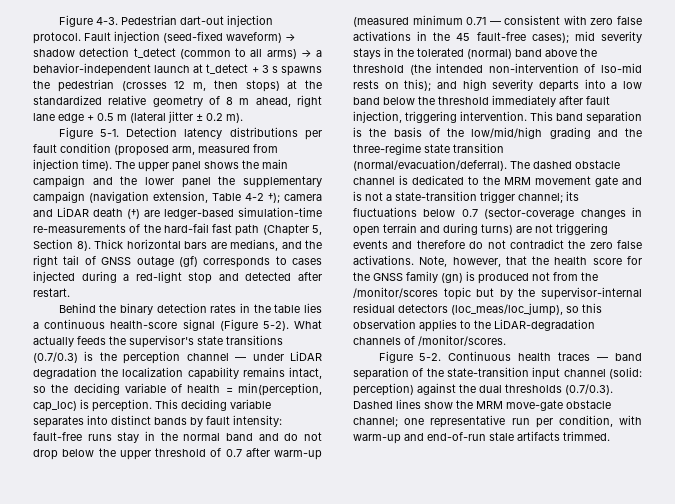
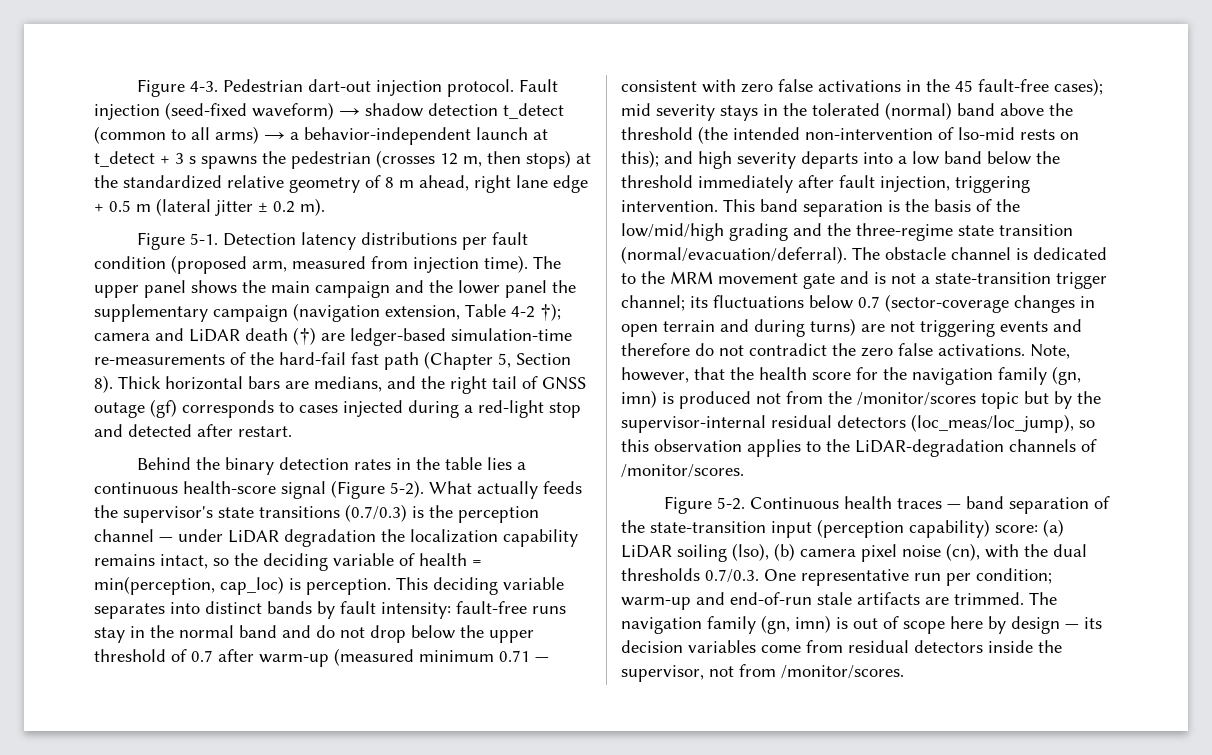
[533,161,572,169] dashed -> (880, 253) none
[373,271,463,283] GNSS family (gn) -> [912,366,1081,385] [621,390,657,408] navigation family (gn, imn)
[563,367,642,379] [353,383,613,396] [353,399,611,411] [353,417,425,427] channel (solid: perception) against the dual thresholds (0.7/0.3). Dashed lines show the MRM move-gate obstacle channel; one -> [817,519,1064,538] [621,543,1087,562] [621,568,796,583] (perception capability) score: (a) LiDAR soiling (lso), (b) camera pixel noise (cn), with the dual thresholds 0.7/0.3. One
[558,415,642,427] condition, with -> [976,568,1052,584] condition;
[563,431,610,441] trimmed. -> [925,592,1057,605] [621,615,1102,634] [621,640,1062,653] [621,664,904,682] are trimmed. The navigation family (gn, imn) is out of scope here by design — its decision variables come from residual detectors inside the supervisor, not from /monitor/scores.

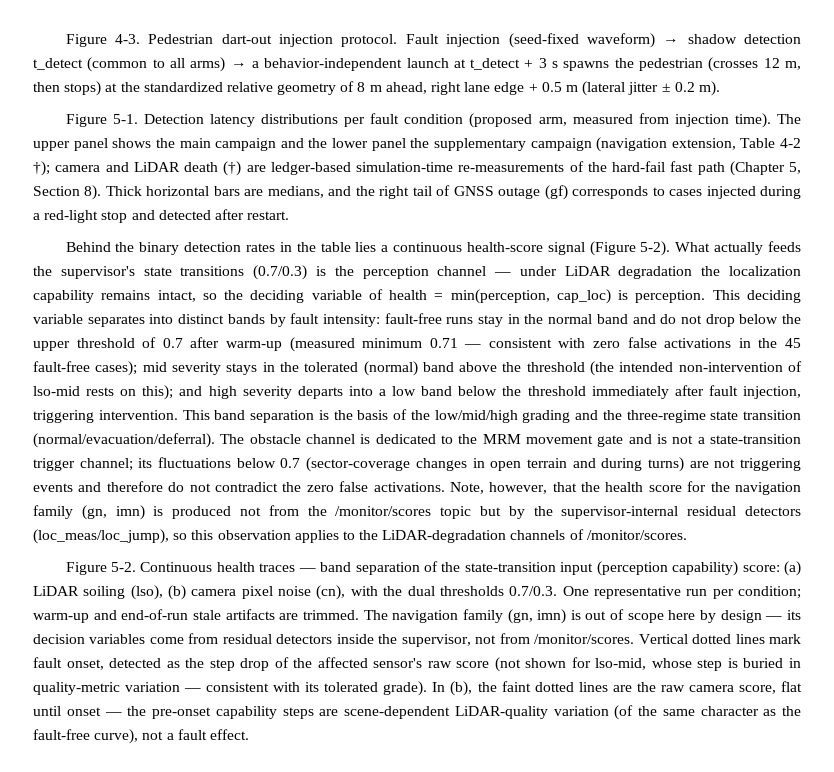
(904, 672) none -> [638,634,801,644] [33,657,801,672] [33,681,802,696] [33,705,801,720] [33,729,249,744] Vertical dotted lines mark fault onset, detected as the step drop of the affected sensor's raw score (not shown for lso-mid, whose step is buried in quality-metric variation — consistent with its tolerated grade). In (b), the faint dotted lines are the raw camera score, flat until onset — the pre-onset capability steps are scene-dependent LiDAR-quality variation (of the same character as the fault-free curve), not a fault effect.

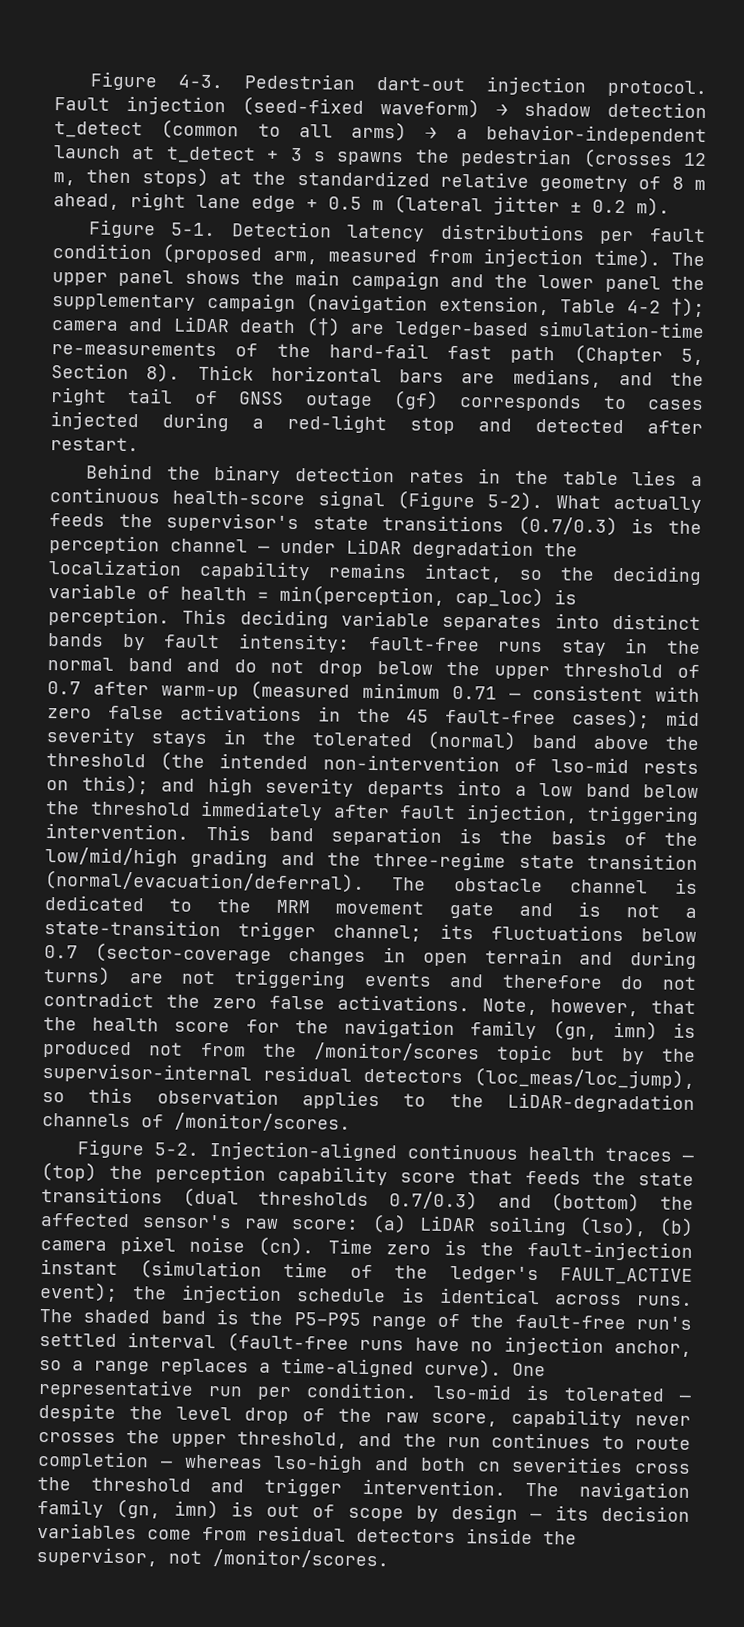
[140,562,213,572] Continuous -> [208,1141,518,1162] Injection-aligned continuous
[320,561,739,576] band separation of the state-transition input (perception capability) -> [41,1161,694,1186] [41,1186,694,1213] [40,1212,280,1229] (top) the perception capability score that feeds the state transitions (dual thresholds 0.7/0.3) and (bottom) the affected sensor's raw
[316,585,802,600] [33,609,359,623] (cn), with the dual thresholds 0.7/0.3. One representative run per condition; warm-up and end-of-run stale artifacts are trimmed. -> [258,1236,693,1261] [40,1258,693,1285] [40,1281,693,1306] [39,1308,692,1330] [39,1332,693,1357] [39,1357,546,1379] [38,1378,691,1402] [38,1402,691,1429] [38,1430,691,1450] [37,1450,691,1474] [37,1476,506,1497] (cn). Time zero is the fault-injection instant (simulation time of the ledger's FAULT_ACTIVE event); the injection schedule is identical across runs. The shaded band is the P5–P95 range of the fault-free run's settled interval (fault-free runs have no injection anchor, so a range replaces a time-aligned curve). One representative run per condition. lso-mid is tolerated — despite the level drop of the raw score, capability never crosses the upper threshold, and the run continues to route completion — whereas lso-high and both cn severities cross the threshold and trigger intervention.
[668,610,696,620] here -> (404, 1514) none
[499,633,801,644] [33,657,801,672] [33,681,802,696] [33,705,801,720] [33,729,249,744] from /monitor/scores. Vertical dotted lines mark fault onset, detected as the step drop of the affected sensor's raw score (not shown for lso-mid, whose step is buried in quality-metric variation — consistent with its tolerated grade). In (b), the faint dotted lines are the raw camera score, flat until onset — the pre-onset capability steps are scene-dependent LiDAR-quality variation (of the same character as the fault-free curve), not a fault effect. -> [212,1549,389,1569] /monitor/scores.

